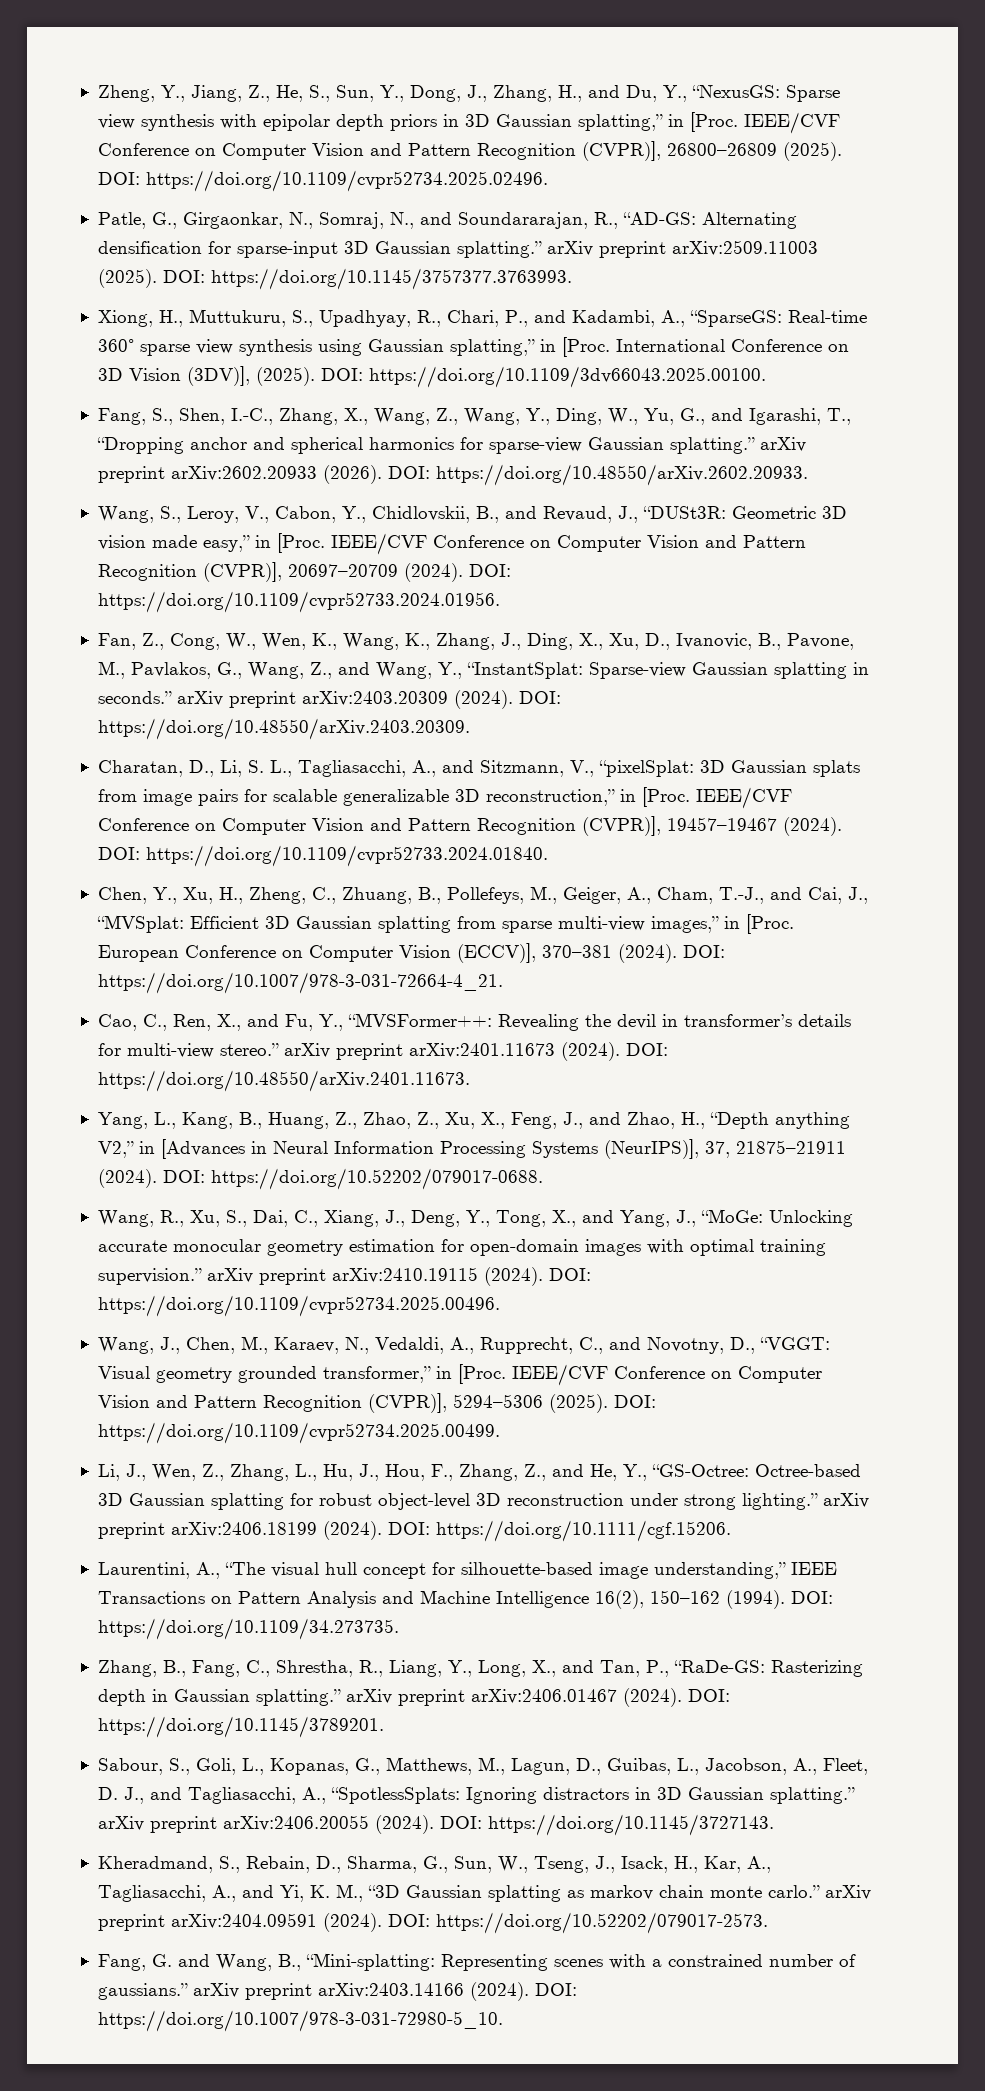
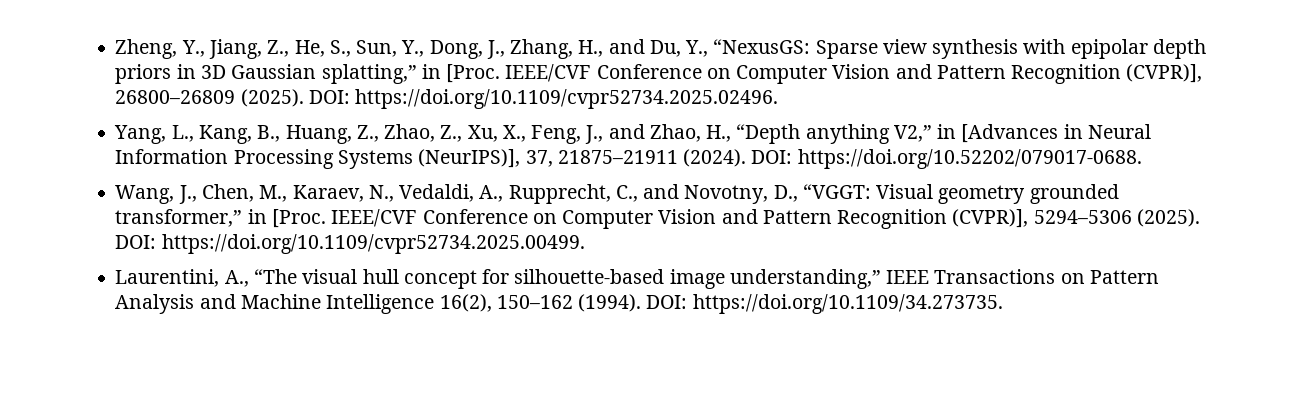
[97,212,797,229] [97,240,818,258] [97,268,572,290] [97,309,867,327] [97,337,849,357] [97,366,766,388] [97,408,851,425] [96,437,806,454] [97,464,808,486] [97,506,847,523] [97,533,806,555] [97,562,511,582] [97,591,500,613] [97,633,854,650] [97,661,869,679] [97,690,561,709] [97,718,470,740] [97,760,860,777] [97,787,792,809] [97,816,842,836] [97,845,548,867] [97,886,868,904] [96,914,794,934] [97,943,725,963] [97,972,503,994] [97,1013,851,1031] [97,1042,668,1061] [97,1070,470,1092] // Patle, G., Girgaonkar, N., Somraj, N., and Soundararajan, R., “AD-GS: Alternating densification for sparse-input 3D Gaussian splatting.” arXiv preprint arXiv:2509.11003 (2025). DOI: https://doi.org/10.1145/3757377.3763993. // Xiong, H., Muttukuru, S., Upadhyay, R., Chari, P., and Kadambi, A., “SparseGS: Real-time 360° sparse view synthesis using Gaussian splatting,” in [Proc. International Conference on 3D Vision (3DV)], (2025). DOI: https://doi.org/10.1109/3dv66043.2025.00100. // Fang, S., Shen, I.-C., Zhang, X., Wang, Z., Wang, Y., Ding, W., Yu, G., and Igarashi, T., “Dropping anchor and spherical harmonics for sparse-view Gaussian splatting.” arXiv preprint arXiv:2602.20933 (2026). DOI: https://doi.org/10.48550/arXiv.2602.20933. // Wang, S., Leroy, V., Cabon, Y., Chidlovskii, B., and Revaud, J., “DUSt3R: Geometric 3D vision made easy,” in [Proc. IEEE/CVF Conference on Computer Vision and Pattern Recognition (CVPR)], 20697–20709 (2024). DOI: https://doi.org/10.1109/cvpr52733.2024.01956. // Fan, Z., Cong, W., Wen, K., Wang, K., Zhang, J., Ding, X., Xu, D., Ivanovic, B., Pavone, M., Pavlakos, G., Wang, Z., and Wang, Y., “InstantSplat: Sparse-view Gaussian splatting in seconds.” arXiv preprint arXiv:2403.20309 (2024). DOI: https://doi.org/10.48550/arXiv.2403.20309. // Charatan, D., Li, S. L., Tagliasacchi, A., and Sitzmann, V., “pixelSplat: 3D Gaussian splats from image pairs for scalable generalizable 3D reconstruction,” in [Proc. IEEE/CVF Conference on Computer Vision and Pattern Recognition (CVPR)], 19457–19467 (2024). DOI: https://doi.org/10.1109/cvpr52733.2024.01840. // Chen, Y., Xu, H., Zheng, C., Zhuang, B., Pollefeys, M., Geiger, A., Cham, T.-J., and Cai, J., “MVSplat: Efficient 3D Gaussian splatting from sparse multi-view images,” in [Proc. European Conference on Computer Vision (ECCV)], 370–381 (2024). DOI: https://doi.org/10.1007/978-3-031-72664-4_21. // Cao, C., Ren, X., and Fu, Y., “MVSFormer++: Revealing the devil in transformer’s details for multi-view stereo.” arXiv preprint arXiv:2401.11673 (2024). DOI: https://doi.org/10.48550/arXiv.2401.11673. -> (779, 99) none
[97,1209,853,1227] [97,1239,826,1256] [97,1267,591,1286] [97,1295,500,1317] // Wang, R., Xu, S., Dai, C., Xiang, J., Deng, Y., Tong, X., and Yang, J., “MoGe: Unlocking accurate monocular geometry estimation for open-domain images with optimal training supervision.” arXiv preprint arXiv:2410.19115 (2024). DOI: https://doi.org/10.1109/cvpr52734.2025.00496. -> (1142, 159) none
[97,1464,861,1481] [97,1493,869,1510] [97,1520,731,1542] // Li, J., Wen, Z., Zhang, L., Hu, J., Hou, F., Zhang, Z., and He, Y., “GS-Octree: Octree-based 3D Gaussian splatting for robust object-level 3D reconstruction under strong lighting.” arXiv preprint arXiv:2406.18199 (2024). DOI: https://doi.org/10.1111/cgf.15206. -> (585, 244) none
[97,1660,863,1677] [97,1688,730,1707] [97,1716,384,1738] [97,1757,868,1775] [97,1787,855,1804] [97,1814,774,1836] [97,1856,771,1873] [97,1884,871,1902] [97,1912,768,1934] [97,1953,856,1971] [97,1982,577,2001] [97,2010,503,2032] // Zhang, B., Fang, C., Shrestha, R., Liang, Y., Long, X., and Tan, P., “RaDe-GS: Rasterizing depth in Gaussian splatting.” arXiv preprint arXiv:2406.01467 (2024). DOI: https://doi.org/10.1145/3789201. // Sabour, S., Goli, L., Kopanas, G., Matthews, M., Lagun, D., Guibas, L., Jacobson, A., Fleet, D. J., and Tagliasacchi, A., “SpotlessSplats: Ignoring distractors in 3D Gaussian splatting.” arXiv preprint arXiv:2406.20055 (2024). DOI: https://doi.org/10.1145/3727143. // Kheradmand, S., Rebain, D., Sharma, G., Sun, W., Tseng, J., Isack, H., Kar, A., Tagliasacchi, A., and Yi, K. M., “3D Gaussian splatting as markov chain monte carlo.” arXiv preprint arXiv:2404.09591 (2024). DOI: https://doi.org/10.52202/079017-2573. // Fang, G. and Wang, B., “Mini-splatting: Representing scenes with a constrained number of gaussians.” arXiv preprint arXiv:2403.14166 (2024). DOI: https://doi.org/10.1007/978-3-031-72980-5_10. -> (1003, 304) none

